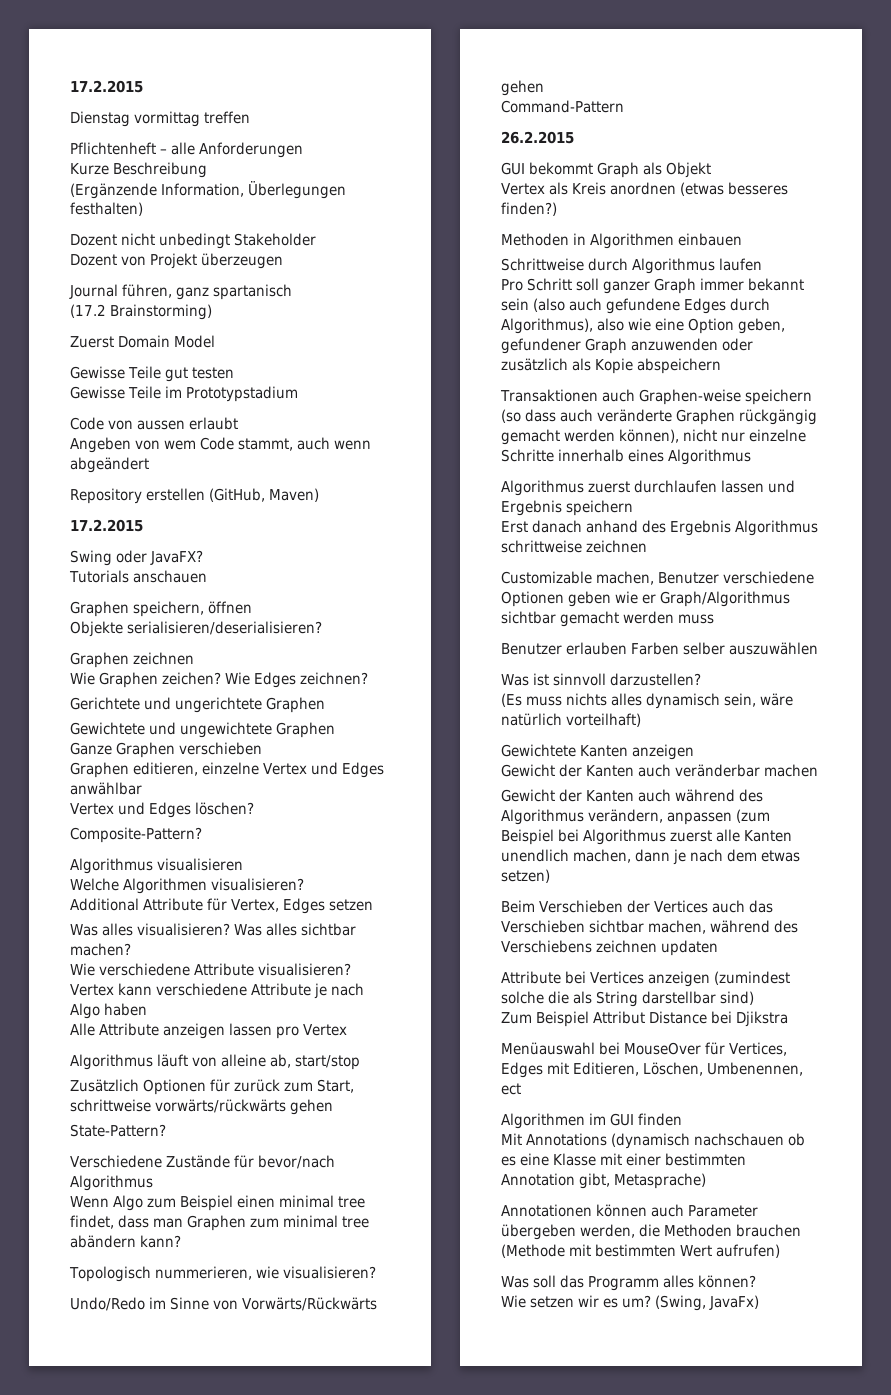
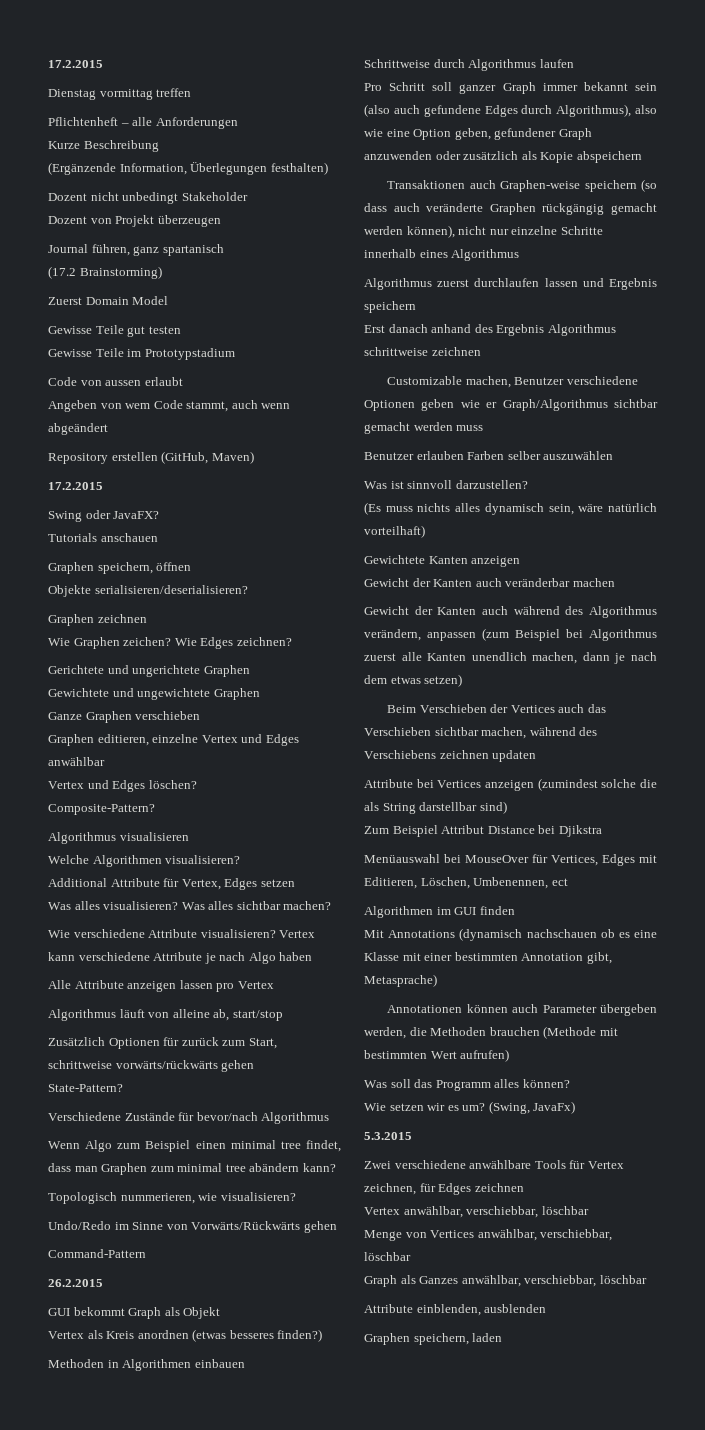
(760, 1302) none -> [364,1132,412,1140] [364,1160,624,1169] [364,1183,524,1195] [364,1206,589,1218] [364,1229,613,1241] [364,1252,411,1261] [364,1275,647,1287] [364,1304,547,1316] [364,1333,503,1345] // 5.3.2015 // Zwei verschiedene anwählbare Tools für Vertex zeichnen, für Edges zeichnen // Vertex anwählbar, verschiebbar, löschbar // Menge von Vertices anwählbar, verschiebbar, löschbar // Graph als Ganzes anwählbar, verschiebbar, löschbar // Attribute einblenden, ausblenden // Graphen speichern, laden

